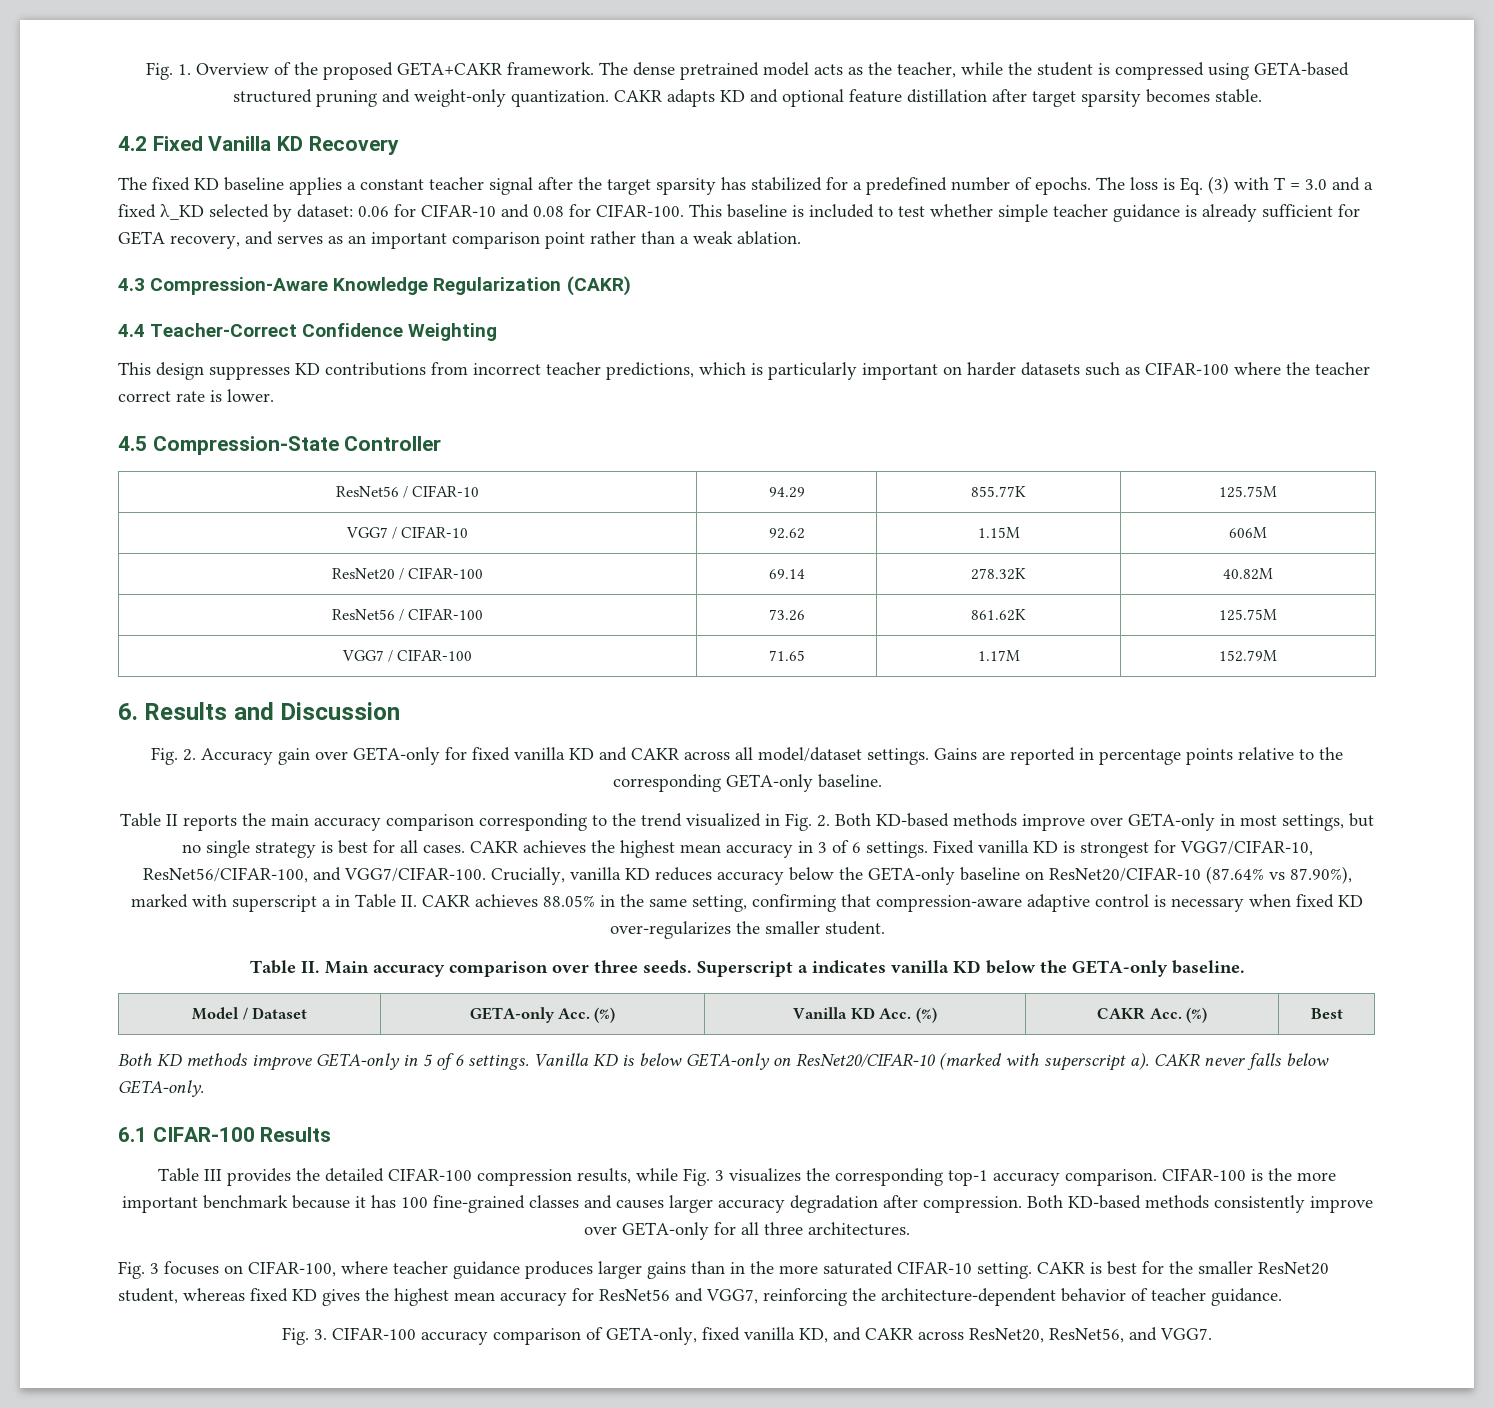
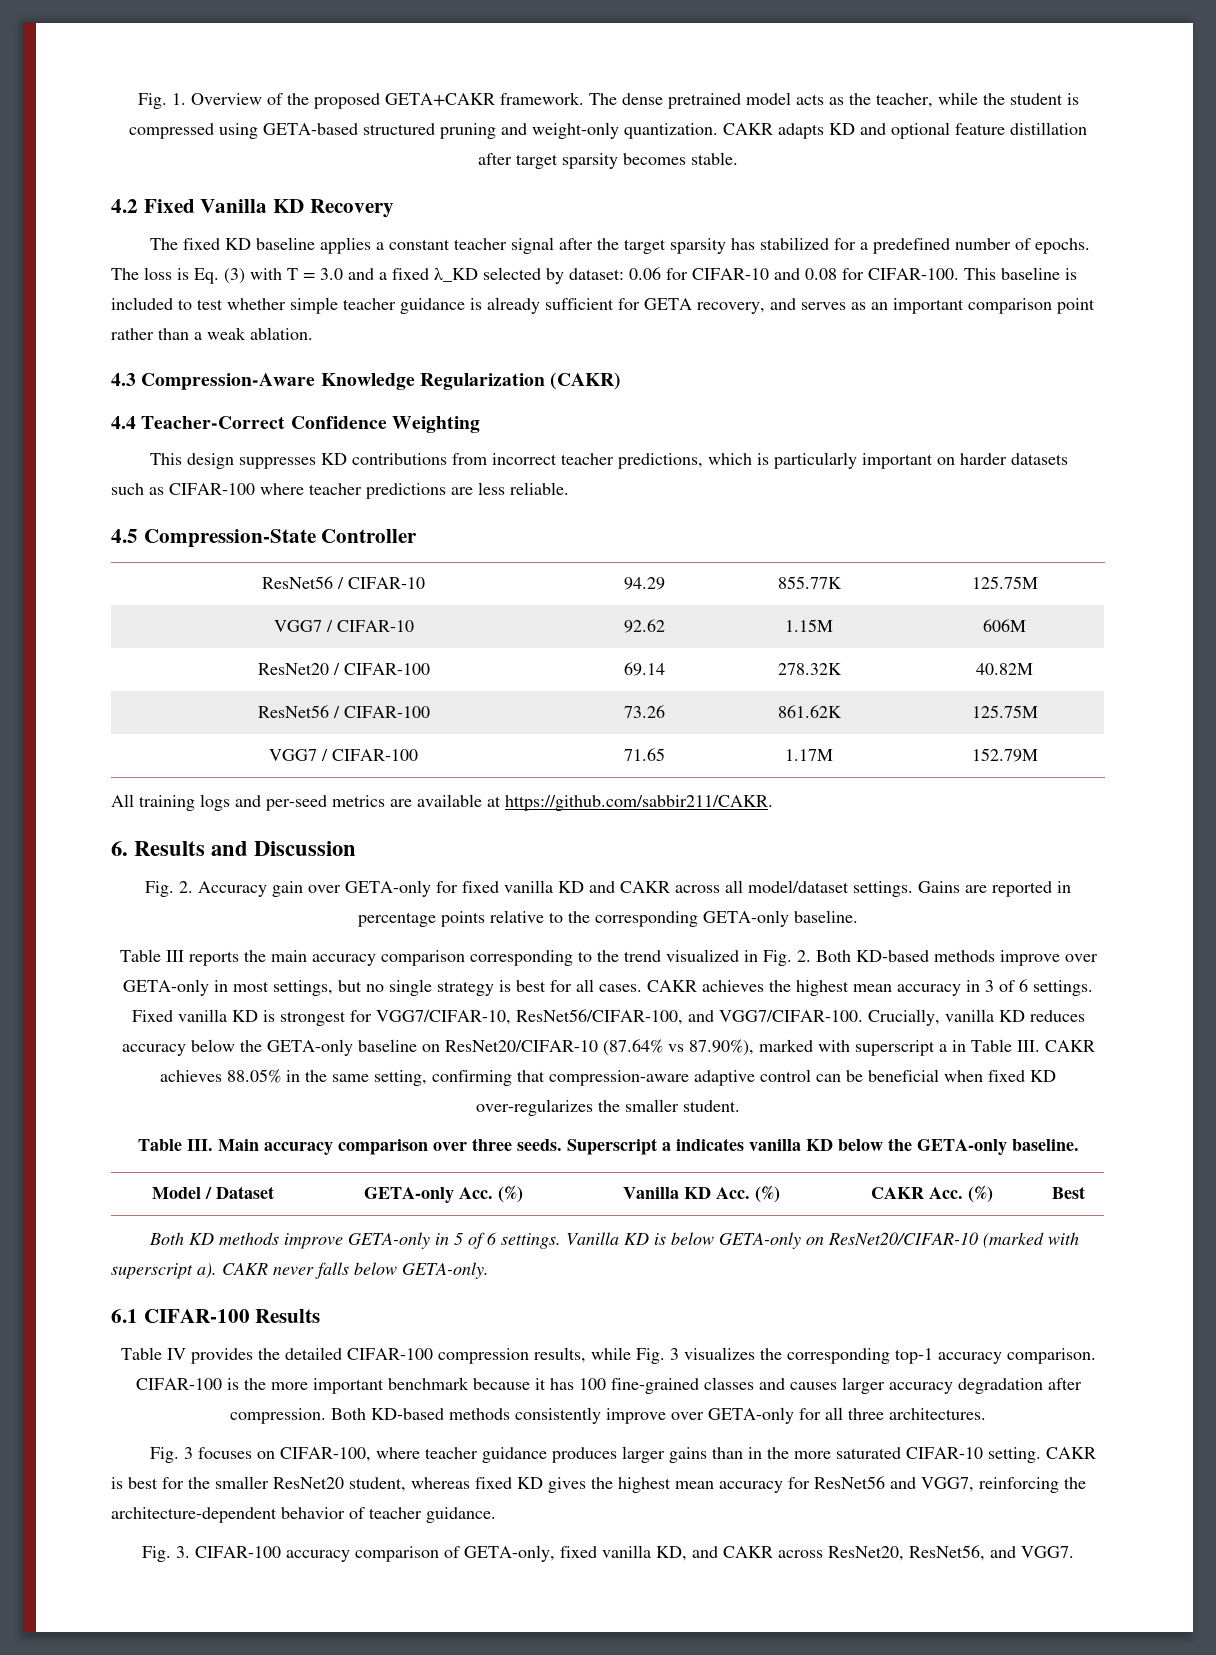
[1286,362,1370,375] [118,389,274,402] the teacher correct rate is lower. -> [309,482,569,499] teacher predictions are less reliable.
(1277, 656) none -> [111,794,773,811] // All training logs and per-seed metrics are available at https://github.com/sabbir211/CAKR.
[166,814,178,826] II -> [165,950,184,962] III
[401,895,417,907] II. -> [1016,1040,1040,1052] III.
[1154,895,1244,912] is necessary -> [816,1069,939,1082] can be beneficial
[300,961,320,973] II. -> [186,1139,213,1151] III.
[204,1169,222,1181] III -> [166,1348,186,1360] IV

